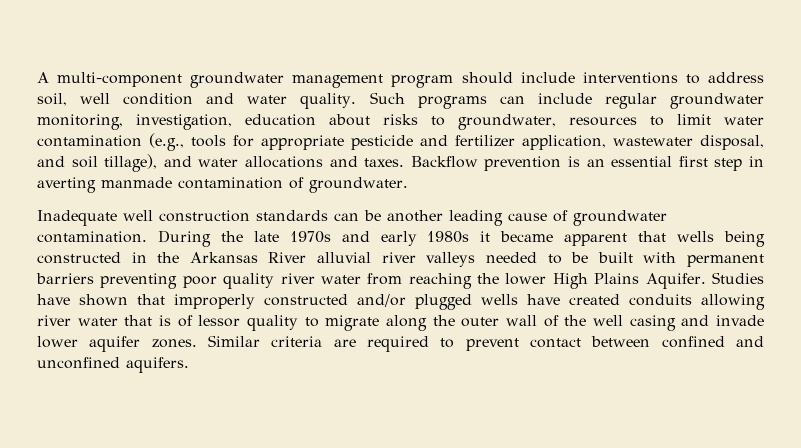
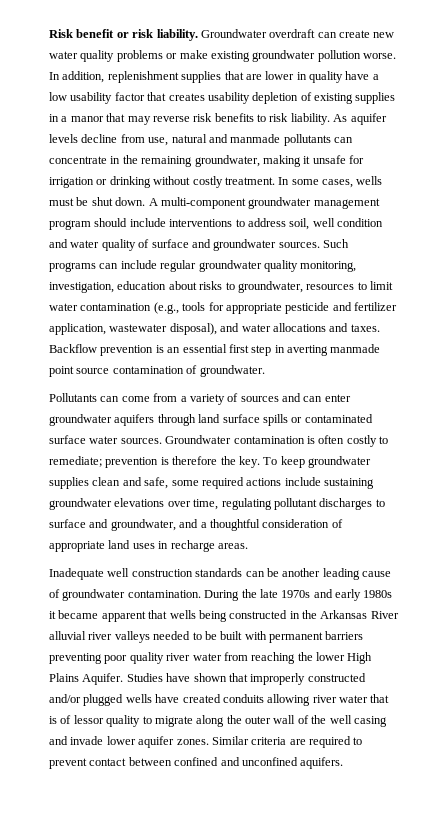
(37, 77) none -> [49,29,395,41] [49,50,396,62] [49,71,379,83] [49,92,396,104] [49,113,387,125] [49,134,353,146] [49,155,364,167] [49,176,383,188] [49,197,146,206] Risk benefit or risk liability. Groundwater overdraft can create new water quality problems or make existing groundwater pollution worse. In addition, replenishment supplies that are lower in quality have a low usability factor that creates usability depletion of existing supplies in a manor that may reverse risk benefits to risk liability. As aquifer levels decline from use, natural and manmade pollutants can concentrate in the remaining groundwater, making it unsafe for irrigation or drinking without costly treatment. In some cases, wells must be shut down.
[300,93,357,109] quality. -> [101,239,320,251] quality of surface and groundwater sources.
(764, 101) none -> [263,260,298,272] quality
[700,135,764,150] [37,154,158,172] disposal, and soil tillage), -> [169,323,217,335] disposal),
(172, 182) none -> [49,366,110,377] point source
(408, 185) none -> [49,393,351,405] [49,414,373,426] [49,435,388,447] [49,456,371,468] [49,477,374,489] [49,498,385,510] [49,519,343,531] [49,540,248,552] // Pollutants can come from a variety of sources and can enter groundwater aquifers through land surface spills or contaminated surface water sources. Groundwater contamination is often costly to remediate; prevention is therefore the key. To keep groundwater supplies clean and safe, some required actions include sustaining groundwater elevations over time, regulating pollutant discharges to surface and groundwater, and a thoughtful consideration of appropriate land uses in recharge areas.

